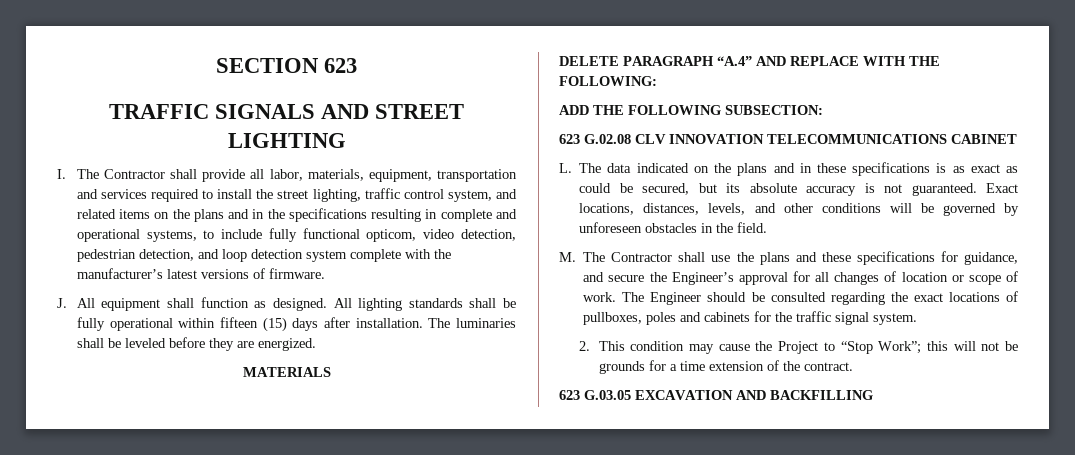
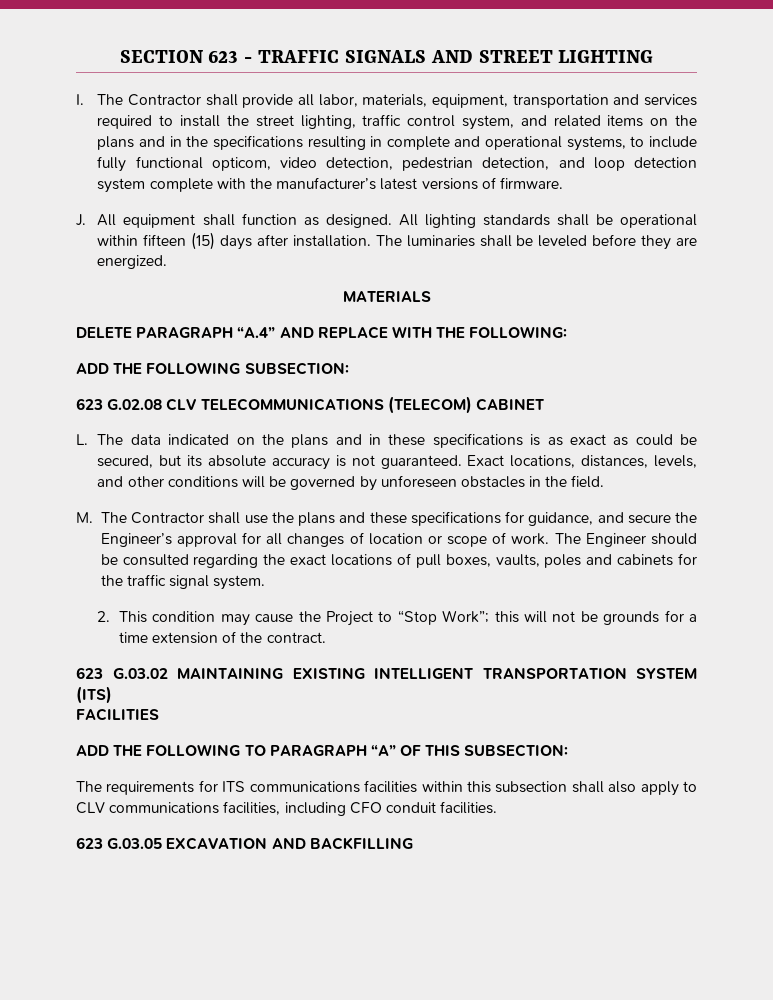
(358, 65) // -> [244,57,253,63] -
[76,317,105,331] fully -> (613, 219) none
[669,134,947,144] INNOVATION TELECOMMUNICATIONS -> [200,396,472,414] TELECOMMUNICATIONS (TELECOM)
[583,312,643,325] pullboxes, -> [415,554,540,568] pull boxes, vaults,
(853, 366) none -> [76,667,697,679] [76,686,112,704] [76,708,159,721] [76,744,569,757] [76,780,697,796] [76,801,498,816] // 623 G.03.02 MAINTAINING EXISTING INTELLIGENT TRANSPORTATION SYSTEM (ITS) // FACILITIES // ADD THE FOLLOWING TO PARAGRAPH “A” OF THIS SUBSECTION: // The requirements for ITS communications facilities within this subsection shall also apply to CLV communications facilities, including CFO conduit facilities.

